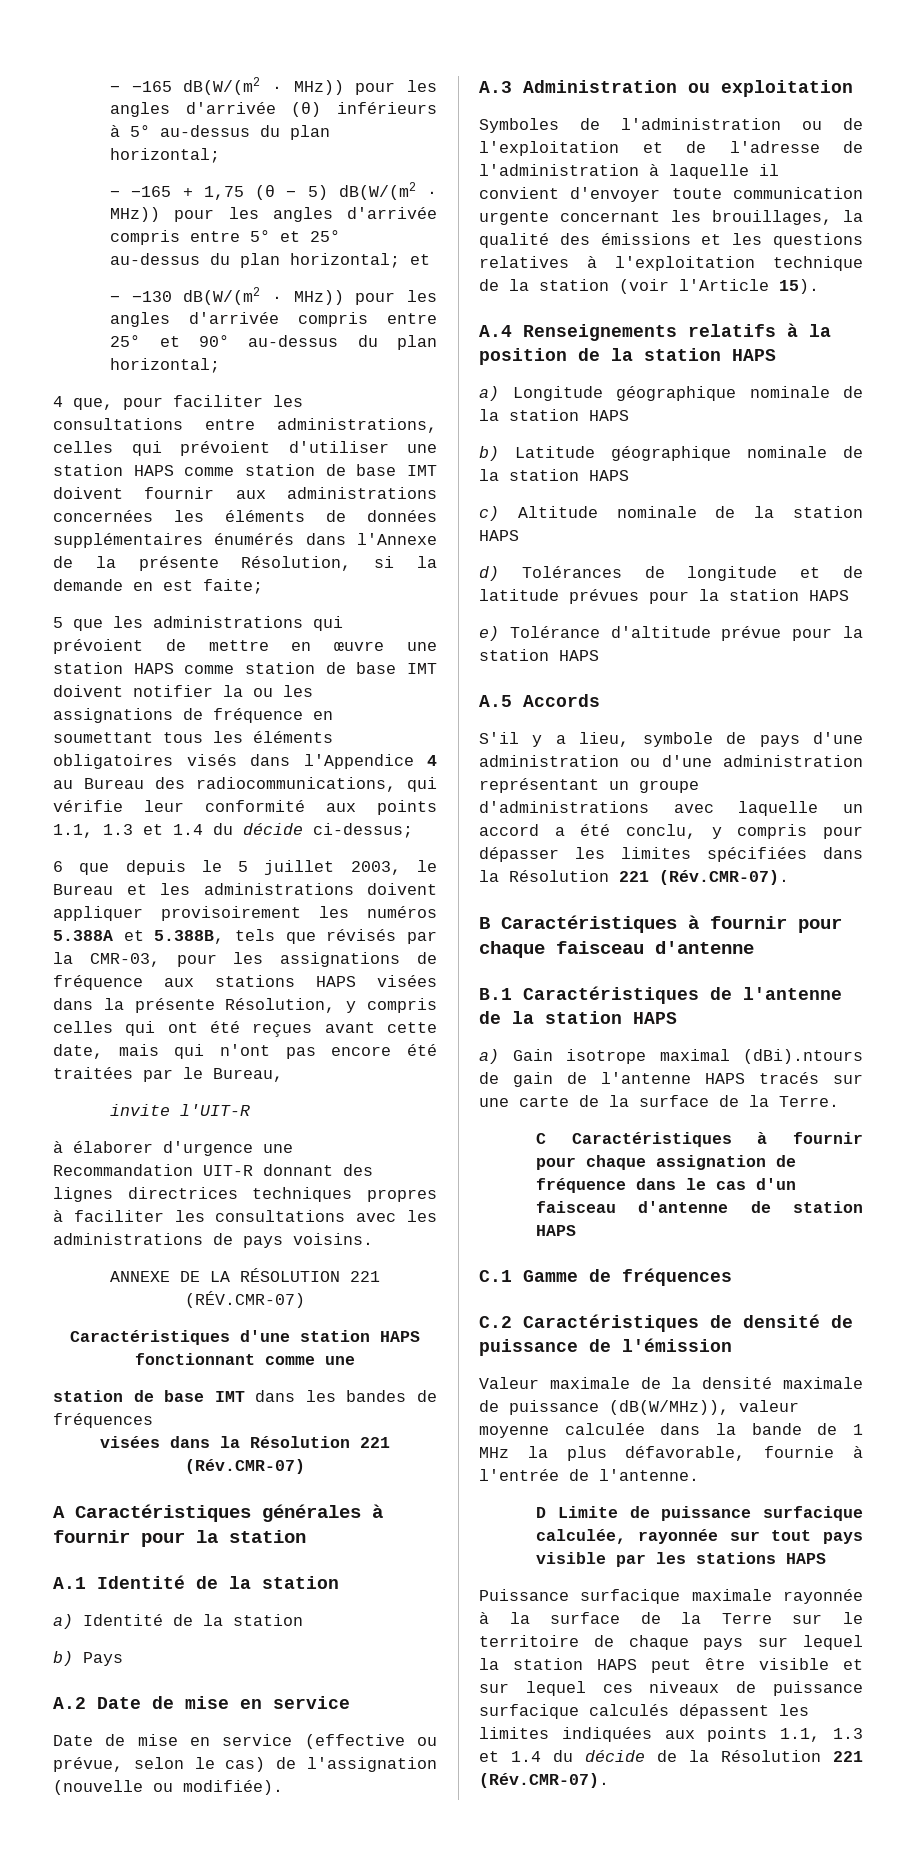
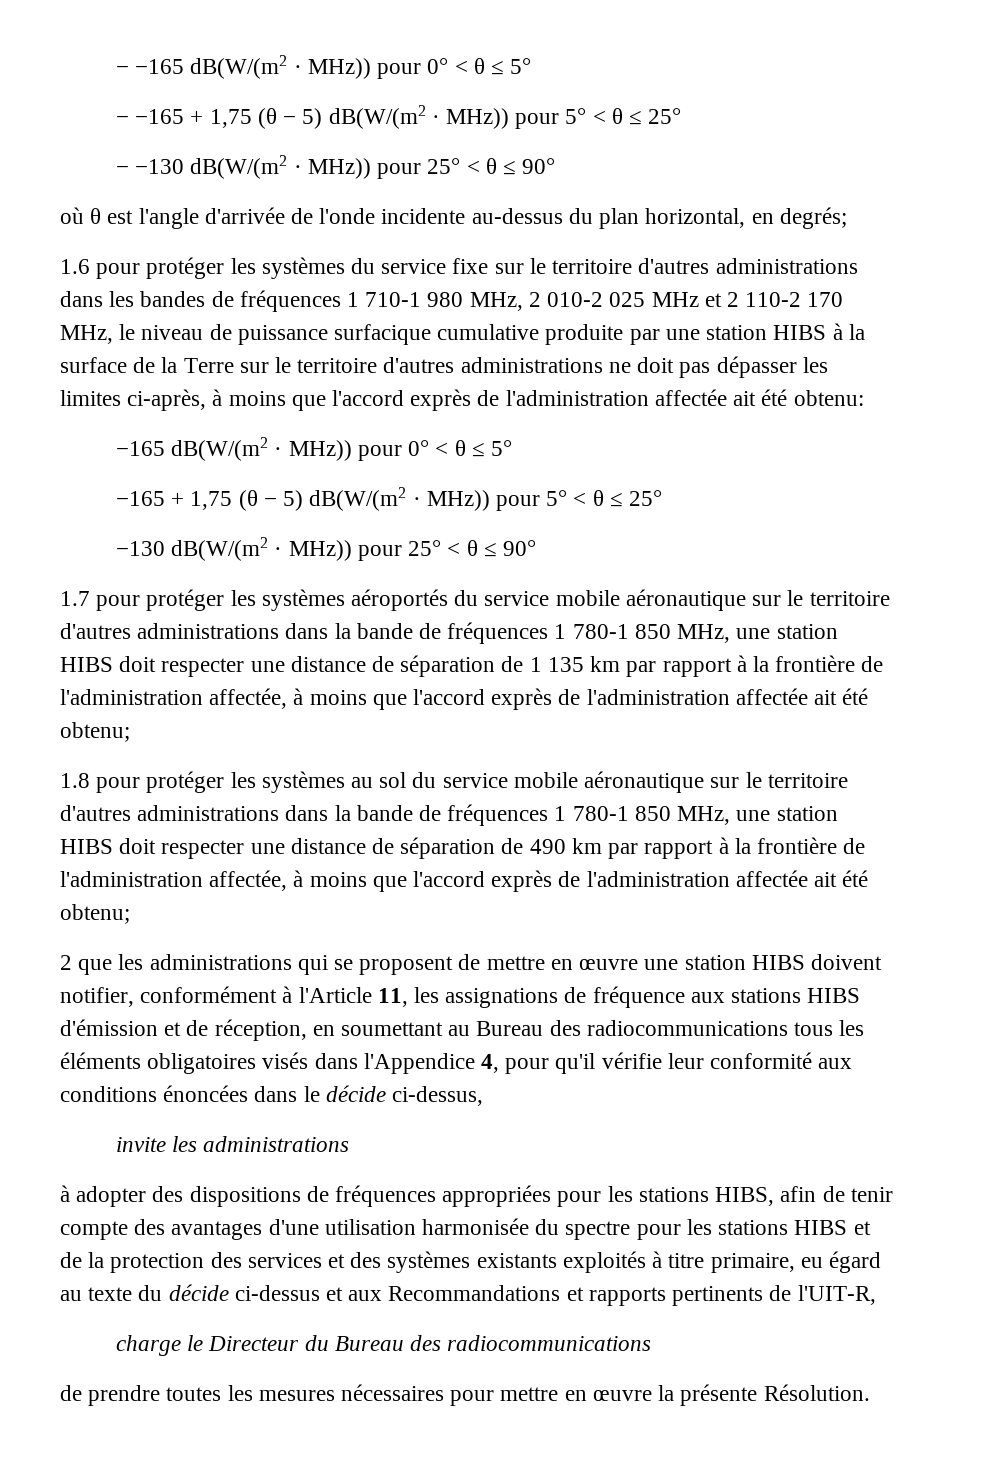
[407,80,437,92] [110,102,437,117] [110,125,331,140] [110,148,221,163] les angles d'arrivée (θ) inférieurs à 5° au-dessus du plan horizontal; -> [427,58,532,75] 0° < θ ≤ 5°
[228,207,438,222] [110,230,341,245] [110,253,431,268] les angles d'arrivée compris entre 5° et 25° au-dessus du plan horizontal; et -> [565,108,682,125] 5° < θ ≤ 25°
[407,290,437,302] [110,312,437,327] [110,335,437,350] [110,358,221,373] [53,395,303,410] [53,418,437,433] [53,441,437,456] [53,464,438,476] [53,487,437,499] [53,510,437,522] [53,533,437,548] [53,556,437,571] [53,579,263,594] [53,616,343,631] [53,639,438,654] [53,662,438,674] [53,685,313,697] [53,708,333,723] [53,731,333,743] [53,754,437,769] [53,777,437,792] [53,800,437,815] [53,823,413,838] [53,860,437,875] [53,883,437,895] [53,906,437,921] [53,929,437,944] [53,952,438,967] [53,975,437,990] [53,998,437,1013] [53,1021,437,1037] [53,1044,437,1059] [53,1067,283,1082] [110,1104,251,1116] [53,1141,293,1156] [53,1164,373,1176] [53,1187,438,1202] [53,1210,437,1222] [53,1233,373,1248] [110,1268,380,1282] [185,1291,305,1308] [70,1330,420,1345] [135,1353,355,1365] [53,1390,245,1402] les angles d'arrivée compris entre 25° et 90° au-dessus du plan horizontal; // 4 que, pour faciliter les consultations entre administrations, celles qui prévoient d'utiliser une station HAPS comme station de base IMT doivent fournir aux administrations concernées les éléments de données supplémentaires énumérés dans l'Annexe de la présente Résolution, si la demande en est faite; // 5 que les administrations qui prévoient de mettre en œuvre une station HAPS comme station de base IMT doivent notifier la ou les assignations de fréquence en soumettant tous les éléments obligatoires visés dans l'Appendice 4 au Bureau des radiocommunications, qui vérifie leur conformité aux points 1.1, 1.3 et 1.4 du décide ci-dessus; // 6 que depuis le 5 juillet 2003, le Bureau et les administrations doivent appliquer provisoirement les numéros 5.388A et 5.388B, tels que révisés par la CMR-03, pour les assignations de fréquence aux stations HAPS visées dans la présente Résolution, y compris celles qui ont été reçues avant cette date, mais qui n'ont pas encore été traitées par le Bureau, // invite l'UIT-R // à élaborer d'urgence une Recommandation UIT-R donnant des lignes directrices techniques propres à faciliter les consultations avec les administrations de pays voisins. // ANNEXE DE LA RÉSOLUTION 221 (RÉV.CMR-07) // Caractéristiques d'une station HAPS fonctionnant comme une // station de base IMT -> [427,158,556,175] [60,207,847,229] [60,257,858,279] 25° < θ ≤ 90° // où θ est l'angle d'arrivée de l'onde incidente au-dessus du plan horizontal, en degrés; // 1.6 pour protéger les systèmes du service fixe sur le territoire d'autres administrations
[100,1436,390,1448] [185,1459,305,1474] [53,1504,383,1522] [53,1530,306,1547] [53,1575,339,1589] [53,1614,303,1629] [53,1651,123,1666] [53,1696,350,1709] [53,1734,437,1749] [53,1757,438,1772] [53,1780,283,1795] [479,80,853,97] [479,118,863,133] [479,141,863,156] [479,164,779,179] [479,187,863,202] [479,210,863,225] [479,233,863,248] [479,256,863,271] [479,279,819,294] [479,323,831,341] [479,348,776,365] [479,386,863,401] [479,409,629,421] [479,446,863,461] [479,469,629,481] [479,506,863,521] [479,530,519,541] [479,566,863,581] [479,589,849,604] [479,626,863,641] [479,649,599,661] [479,694,600,707] [479,732,863,747] [479,755,863,767] [479,778,699,793] [479,801,863,816] [479,824,863,839] [479,847,863,862] [479,870,789,885] [479,915,842,933] [479,941,754,958] [479,986,842,1004] [479,1011,677,1024] [479,1049,863,1064] [479,1072,863,1087] [479,1095,839,1107] [536,1132,863,1147] [536,1155,797,1170] [536,1178,797,1193] [536,1201,863,1213] [536,1225,577,1236] [479,1268,732,1286] [479,1314,853,1332] [479,1338,732,1356] [479,1377,863,1389] [479,1400,799,1415] [479,1423,863,1438] [479,1446,863,1461] [479,1469,699,1481] [536,1506,863,1521] [536,1529,863,1544] [536,1552,827,1567] [479,1589,863,1604] // visées dans la Résolution 221 (Rév.CMR-07) // A Caractéristiques générales à fournir pour la station // A.1 Identité de la station // a) Identité de la station // b) Pays // A.2 Date de mise en service // Date de mise en service (effective ou prévue, selon le cas) de l'assignation (nouvelle ou modifiée). // A.3 Administration ou exploitation // Symboles de l'administration ou de l'exploitation et de l'adresse de l'administration à laquelle il convient d'envoyer toute communication urgente concernant les brouillages, la qualité des émissions et les questions relatives à l'exploitation technique de la station (voir l'Article 15). // A.4 Renseignements relatifs à la position de la station HAPS // a) Longitude géographique nominale de la station HAPS // b) Latitude géographique nominale de la station HAPS // c) Altitude nominale de la station HAPS // d) Tolérances de longitude et de latitude prévues pour la station HAPS // e) Tolérance d'altitude prévue pour la station HAPS // A.5 Accords // S'il y a lieu, symbole de pays d'une administration ou d'une administration représentant un groupe d'administrations avec laquelle un accord a été conclu, y compris pour dépasser les limites spécifiées dans la Résolution 221 (Rév.CMR-07). // B Caractéristiques à fournir pour chaque faisceau d'antenne // B.1 Caractéristiques de l'antenne de la station HAPS // a) Gain isotrope maximal (dBi).ntours de gain de l'antenne HAPS tracés sur une carte de la surface de la Terre. // C Caractéristiques à fournir pour chaque assignation de fréquence dans le cas d'un faisceau d'antenne de station HAPS // C.1 Gamme de fréquences // C.2 Caractéristiques de densité de puissance de l'émission // Valeur maximale de la densité maximale de puissance (dB(W/MHz)), valeur moyenne calculée dans la bande de 1 MHz la plus défavorable, fournie à l'entrée de l'antenne. // D Limite de puissance surfacique calculée, rayonnée sur tout pays visible par les stations HAPS // Puissance surfacique maximale rayonnée -> [347,292,844,311] [60,324,827,345] 1 710-1 980 MHz, 2 010-2 025 MHz et 2 110-2 170 MHz, le niveau de puissance surfacique cumulative produite par une station HIBS
[593,1635,863,1650] [479,1658,863,1673] [479,1681,863,1696] [479,1704,809,1719] [479,1727,863,1742] [479,1750,863,1762] [479,1773,609,1788] de chaque pays sur lequel la station HAPS peut être visible et sur lequel ces niveaux de puissance surfacique calculés dépassent les limites indiquées aux points 1.1, 1.3 et 1.4 du décide de la Résolution 221 (Rév.CMR-07). -> [383,356,828,378] [60,389,864,411] [116,437,512,461] [116,487,663,511] [116,537,536,561] [60,589,890,611] [60,622,838,644] [60,655,884,677] [60,688,869,710] [60,722,130,742] [60,771,848,793] [60,804,838,826] [60,837,866,859] [60,870,869,892] [60,904,130,924] [60,954,882,975] [60,986,861,1008] [60,1019,865,1041] [60,1052,853,1074] [60,1085,484,1106] [116,1136,350,1152] [60,1185,893,1207] [60,1218,871,1240] [60,1251,881,1273] [60,1284,876,1306] [116,1335,652,1356] [60,1384,870,1406] d'autres administrations ne doit pas dépasser les limites ci-après, à moins que l'accord exprès de l'administration affectée ait été obtenu: // −165 dB(W/(m2 · MHz)) pour 0° < θ ≤ 5° // −165 + 1,75 (θ − 5) dB(W/(m2 · MHz)) pour 5° < θ ≤ 25° // −130 dB(W/(m2 · MHz)) pour 25° < θ ≤ 90° // 1.7 pour protéger les systèmes aéroportés du service mobile aéronautique sur le territoire d'autres administrations dans la bande de fréquences 1 780-1 850 MHz, une station HIBS doit respecter une distance de séparation de 1 135 km par rapport à la frontière de l'administration affectée, à moins que l'accord exprès de l'administration affectée ait été obtenu; // 1.8 pour protéger les systèmes au sol du service mobile aéronautique sur le territoire d'autres administrations dans la bande de fréquences 1 780-1 850 MHz, une station HIBS doit respecter une distance de séparation de 490 km par rapport à la frontière de l'administration affectée, à moins que l'accord exprès de l'administration affectée ait été obtenu; // 2 que les administrations qui se proposent de mettre en œuvre une station HIBS doivent notifier, conformément à l'Article 11, les assignations de fréquence aux stations HIBS d'émission et de réception, en soumettant au Bureau des radiocommunications tous les éléments obligatoires visés dans l'Appendice 4, pour qu'il vérifie leur conformité aux conditions énoncées dans le décide ci-dessus, // invite les administrations // à adopter des dispositions de fréquences appropriées pour les stations HIBS, afin de tenir compte des avantages d'une utilisation harmonisée du spectre pour les stations HIBS et de la protection des services et des systèmes existants exploités à titre primaire, eu égard au texte du décide ci-dessus et aux Recommandations et rapports pertinents de l'UIT-R, // charge le Directeur du Bureau des radiocommunications // de prendre toutes les mesures nécessaires pour mettre en œuvre la présente Résolution.

